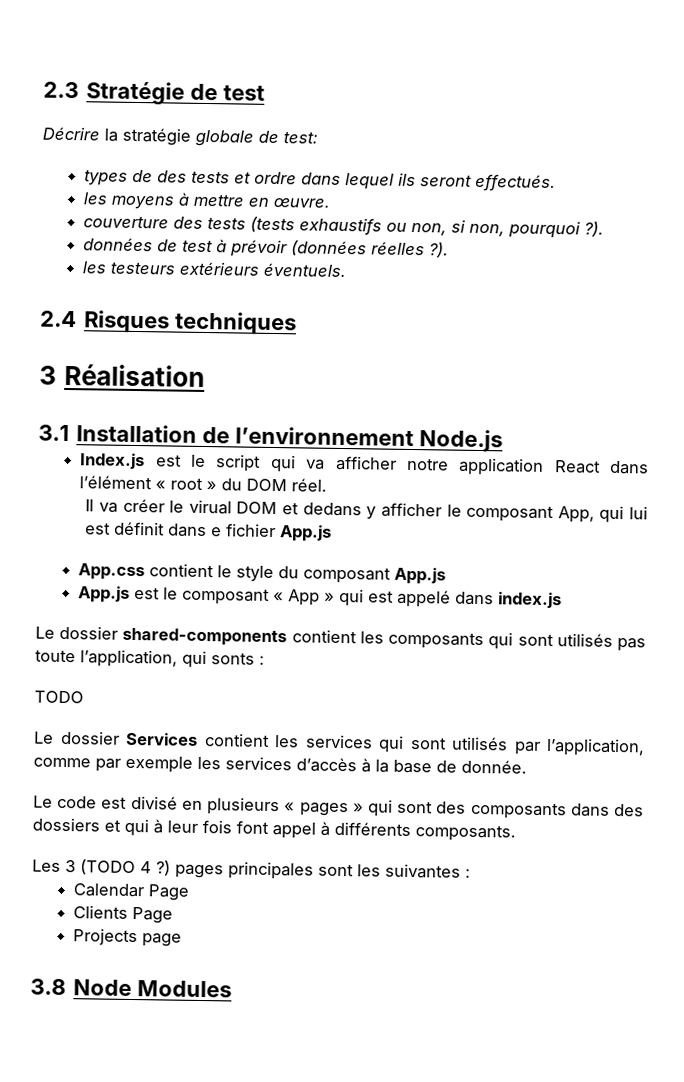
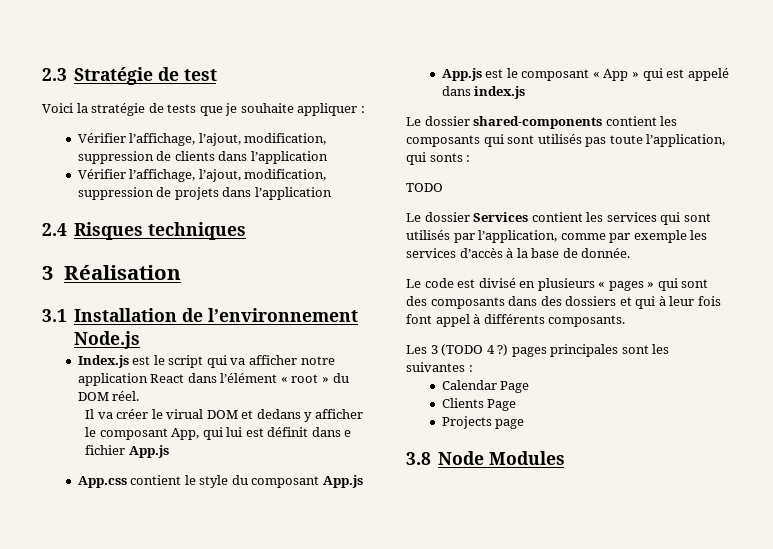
[42,126,100,141] Décrire -> [42,103,73,113] Voici
[195,129,318,147] [84,169,557,193] [83,192,331,210] [83,215,605,239] [83,237,450,258] [82,261,348,278] globale de test: // types de des tests et ordre dans lequel ils seront effectués. // les moyens à mettre en œuvre. // couverture des tests (tests exhaustifs ou non, si non, pourquoi ?). // données de test à prévoir (données réelles ?). // les testeurs extérieurs éventuels. -> [148,103,365,116] [77,133,327,146] [77,151,328,164] [77,169,327,182] [77,187,332,200] de tests que je souhaite appliquer : // Vérifier l’affichage, l’ajout, modification, suppression de clients dans l’application // Vérifier l’affichage, l’ajout, modification, suppression de projets dans l’application

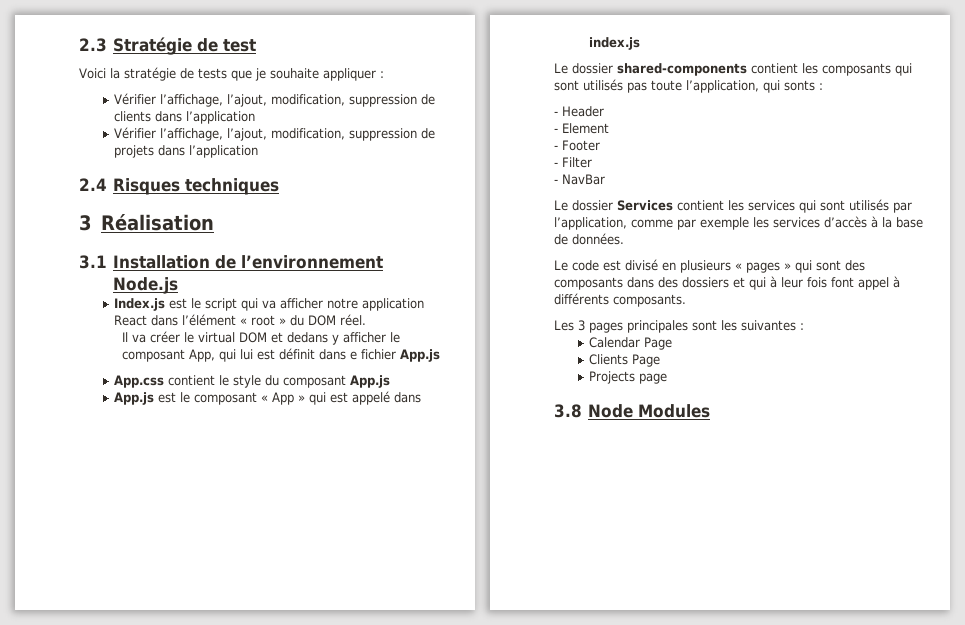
[166,409,204,419] virual -> [198,332,236,343] virtual
[406,183,443,192] TODO -> [554,106,604,117] [554,123,609,134] [554,140,600,151] [554,157,592,168] [554,174,605,185] - Header // - Element // - Footer // - Filter // - NavBar
[581,248,631,258] donnée. -> [572,233,624,245] données.
[441,344,509,356] (TODO 4 ?) -> (585, 325) none

